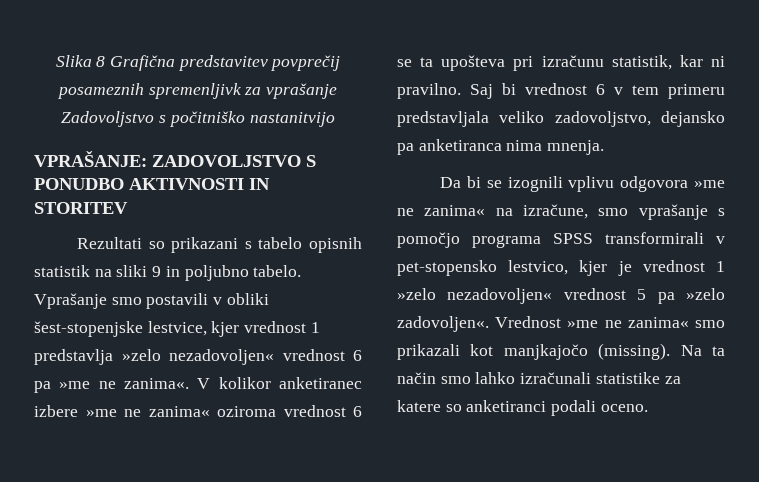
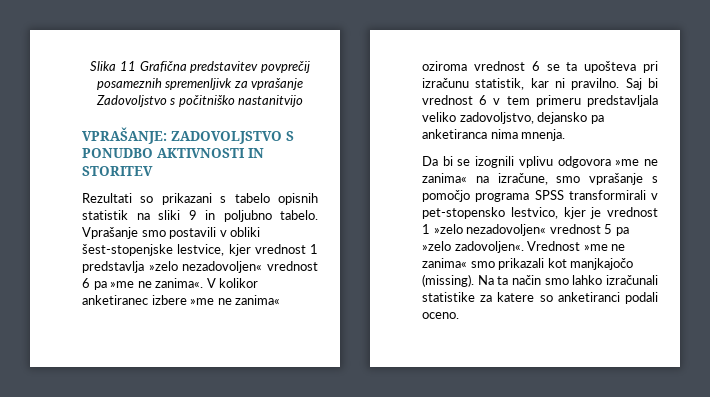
[96,56,106,67] 8 -> [119,61,136,71] 11

